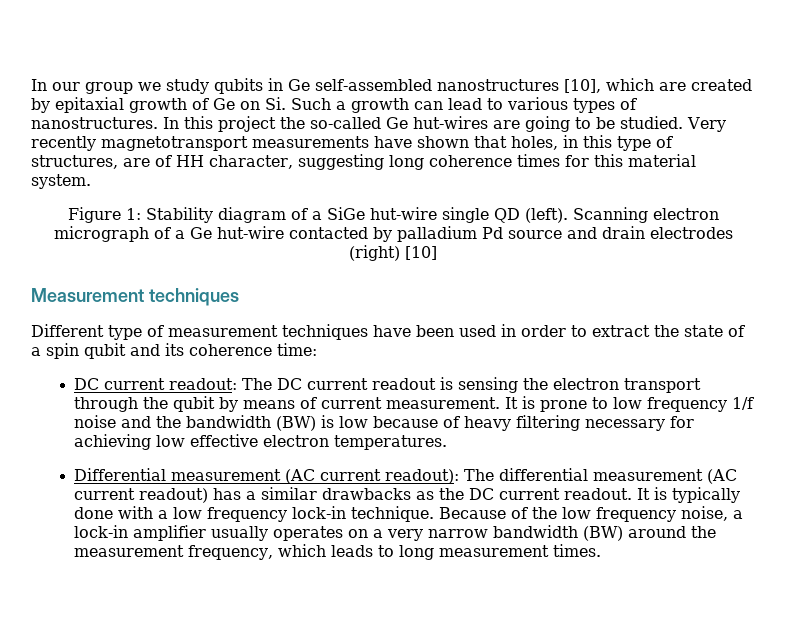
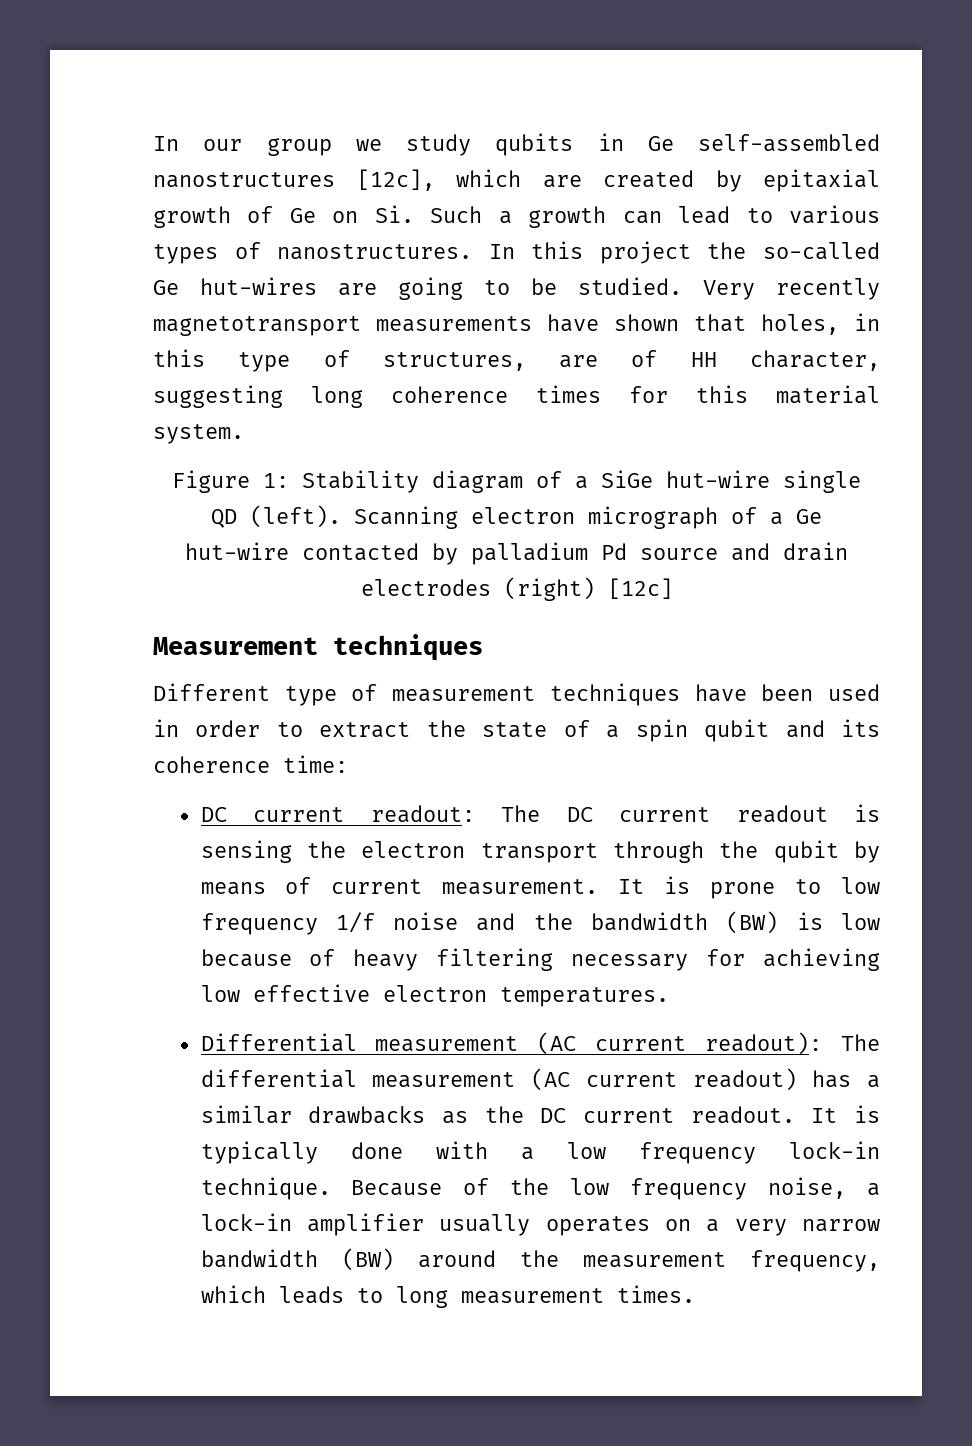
[564,79,601,93] [10], -> [356,169,435,191] [12c],
[405,246,437,260] [10] -> [607,578,673,599] [12c]

